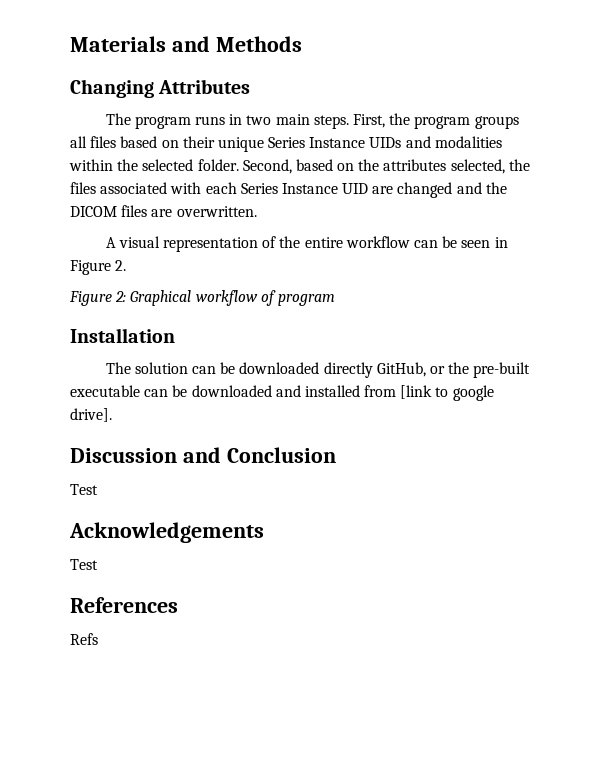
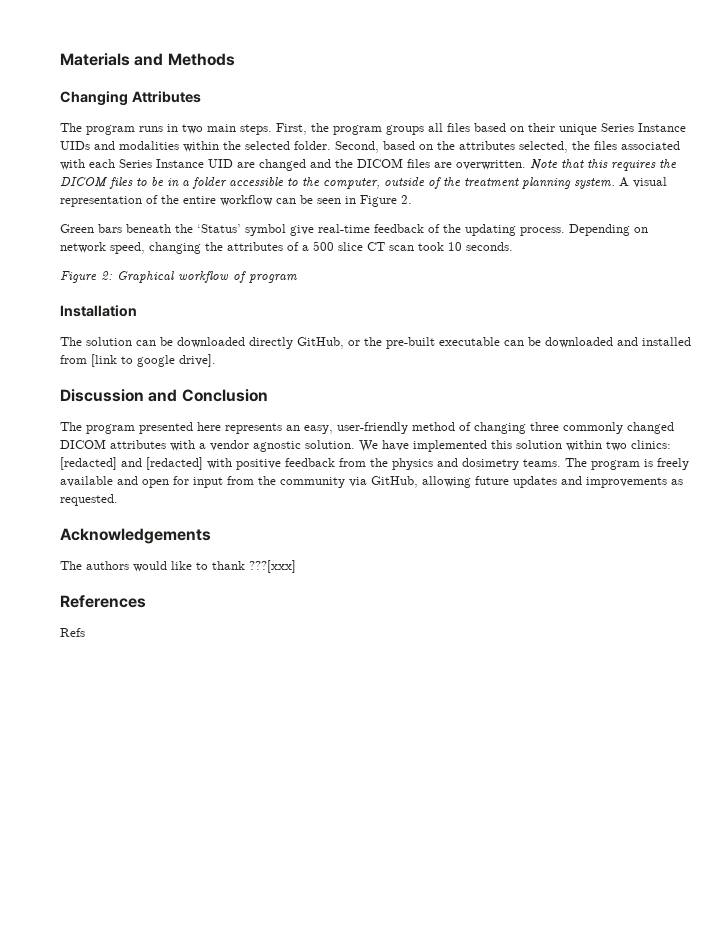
(257, 211) // -> [530,159,677,171] [60,177,615,189] Note that this requires the DICOM files to be in a folder accessible to the computer, outside of the treatment planning system.
(127, 265) none -> [60,224,648,236] [60,241,513,254] // Green bars beneath the ‘Status’ symbol give real-time feedback of the updating process. Depending on network speed, changing the attributes of a 500 slice CT scan took 10 seconds.
[70,484,98,495] [69,522,264,543] [70,559,98,570] Test // Acknowledgements // Test -> [60,422,674,434] [60,439,671,452] [60,457,689,470] [60,476,683,488] [60,494,118,506] [60,528,211,544] [60,560,296,573] The program presented here represents an easy, user-friendly method of changing three commonly changed DICOM attributes with a vendor agnostic solution. We have implemented this solution within two clinics: [redacted] and [redacted] with positive feedback from the physics and dosimetry teams. The program is freely available and open for input from the community via GitHub, allowing future updates and improvements as requested. // Acknowledgements // The authors would like to thank ???[xxx]

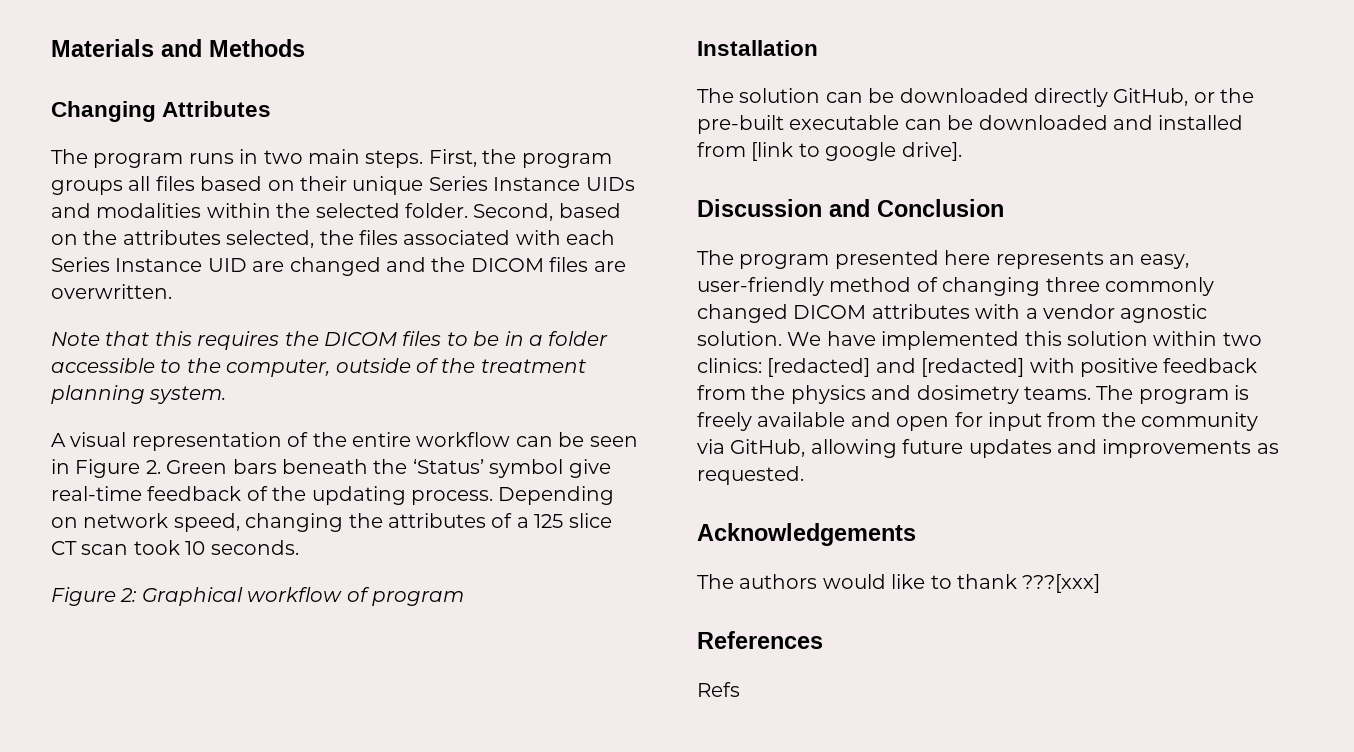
(526, 165) none -> (172, 291) //
(615, 183) none -> (227, 395) //
(412, 199) // -> (161, 467) none
[313,241,334,251] 500 -> [534,514,564,528] 125

